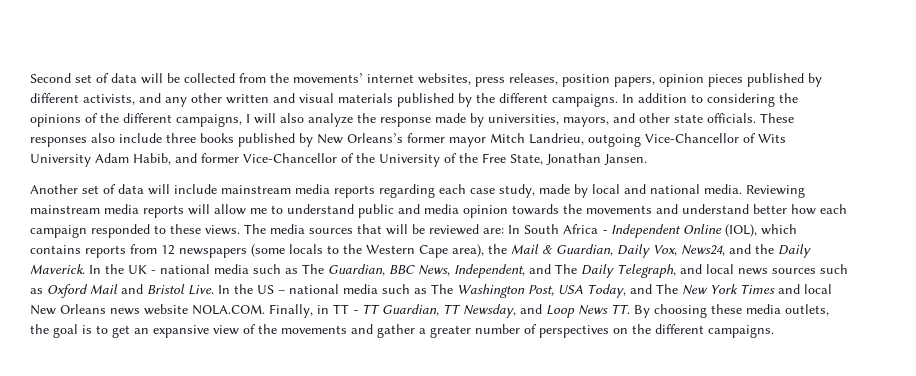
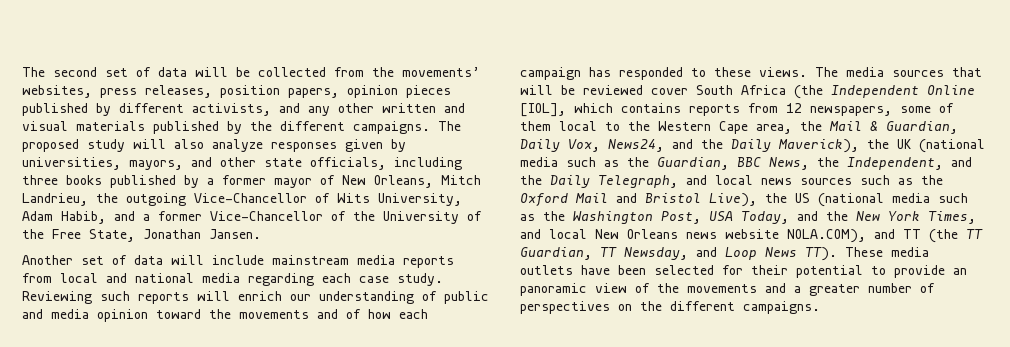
[30,73,71,83] Second -> [22,67,97,77] The second
[367,74,414,83] internet -> (480, 72) none
[622,93,798,107] [30,113,466,127] In addition to considering the opinions of the different campaigns, I will also analyze the response made -> [438,121,461,131] [22,139,383,152] The proposed study will also analyze responses given
[707,113,794,123] [30,133,486,147] officials. These responses also include three books published by New Orleans’s former mayor -> [310,157,462,170] [22,175,433,188] officials, including three books published by a former mayor of New Orleans,
(584, 139) none -> [96,193,118,203] the
[30,154,91,167] University -> [378,193,462,206] University,
(197, 158) none -> [143,214,150,221] a
[379,184,805,198] [30,204,354,218] regarding each case study, made by local and national media. Reviewing mainstream media reports will allow me to understand -> [22,273,443,286] [22,291,437,304] from local and national media regarding each case study. Reviewing such reports will enrich our understanding of
[512,204,787,215] towards the movements and understand better -> [156,309,361,319] toward the movements and of
(87, 231) none -> [589,67,611,77] has
[483,225,520,234] are: In -> [651,88,688,95] cover
[602,230,607,234] - -> [794,85,823,99] (the
[725,224,757,237] (IOL), -> [520,103,566,117] [IOL],
[179,244,323,258] newspapers (some locals -> [810,103,954,116] [520,121,597,131] newspapers, some of them local
[452,244,484,257] area), -> [756,124,792,134] area,
[30,264,324,274] Maverick. In the UK - national media such as The -> [778,139,985,153] [520,157,649,167] Maverick), the UK (national media such as the
(450, 270) none -> [817,157,839,167] the
[555,264,577,274] The -> [520,175,542,185] the
(43, 291) none -> [921,175,943,185] the
[188,284,453,295] Live. In the US – national media such as The -> [709,193,968,207] [520,211,565,221] Live), the US (national media such as the
[656,284,678,294] The -> [826,211,848,221] the
[740,284,775,294] Times -> [928,211,976,224] Times,
[192,304,358,318] NOLA.COM. Finally, in TT - -> [787,229,958,243] NOLA.COM), and TT (the
[611,304,829,318] [30,324,209,338] TT. By choosing these media outlets, the goal is to get an expansive -> [805,247,929,261] [520,265,967,278] [520,283,587,296] TT). These media outlets have been selected for their potential to provide an panoramic
[377,324,415,338] gather -> (786, 288) none

